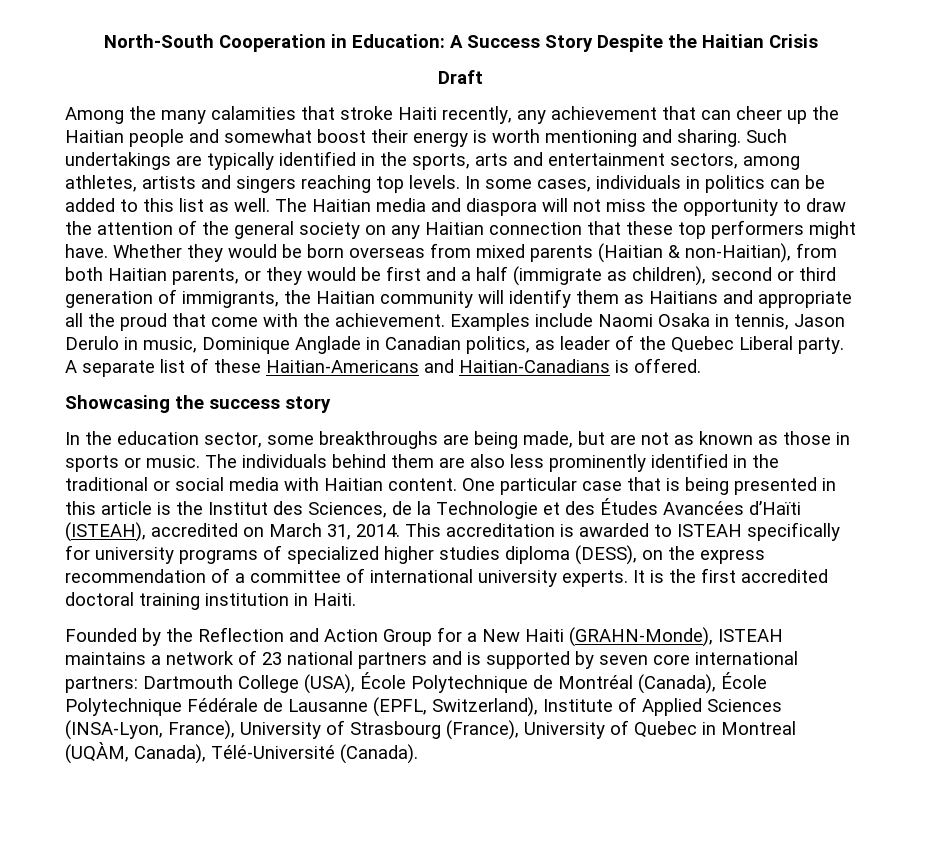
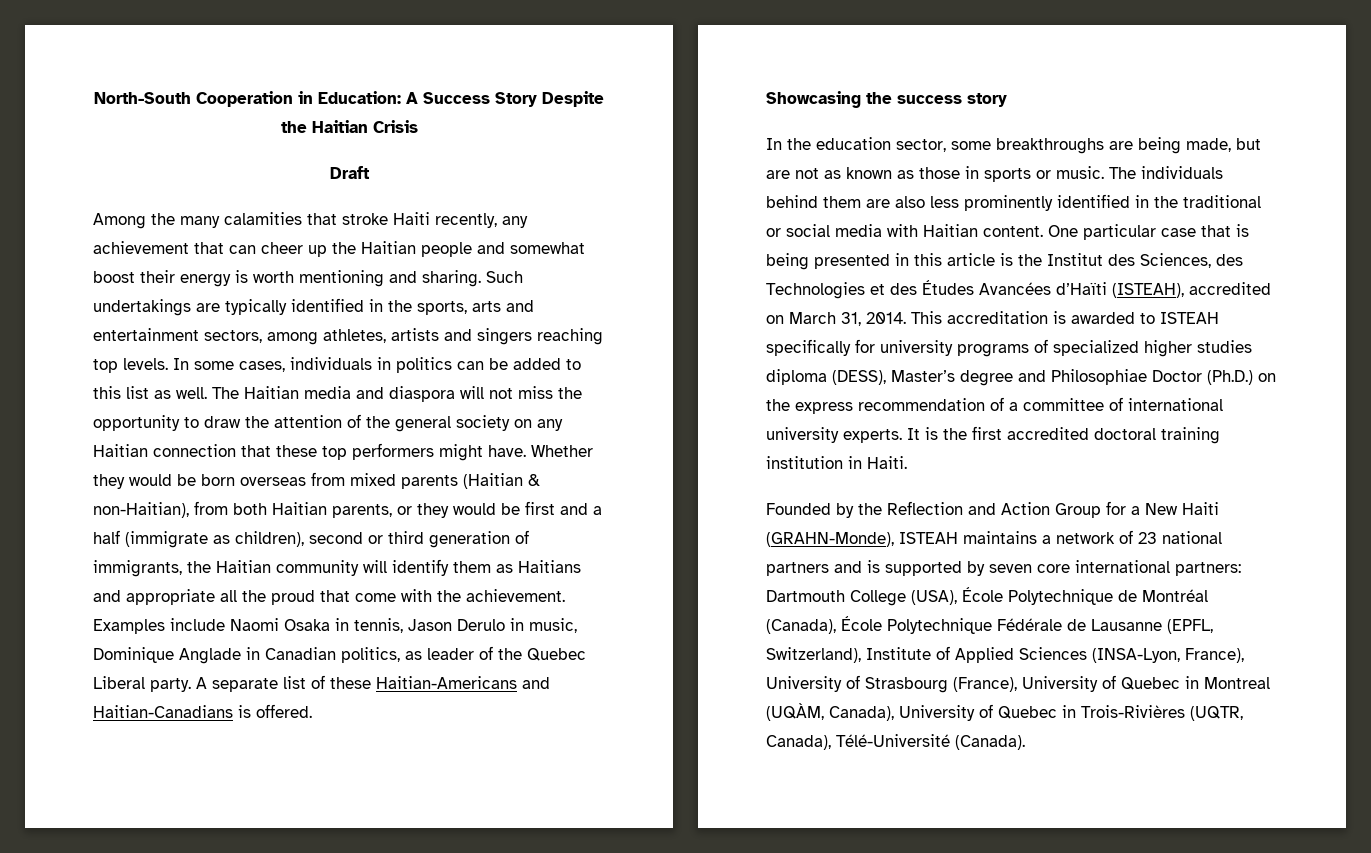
[392,501,538,519] de la Technologie -> [1216,254,1243,266] [766,282,865,299] des Technologies
(637, 555) none -> [891,369,1253,386] Master’s degree and Philosophiae Doctor (Ph.D.)
(206, 754) none -> [899,704,1243,721] [766,735,831,750] University of Quebec in Trois-Rivières (UQTR, Canada),

